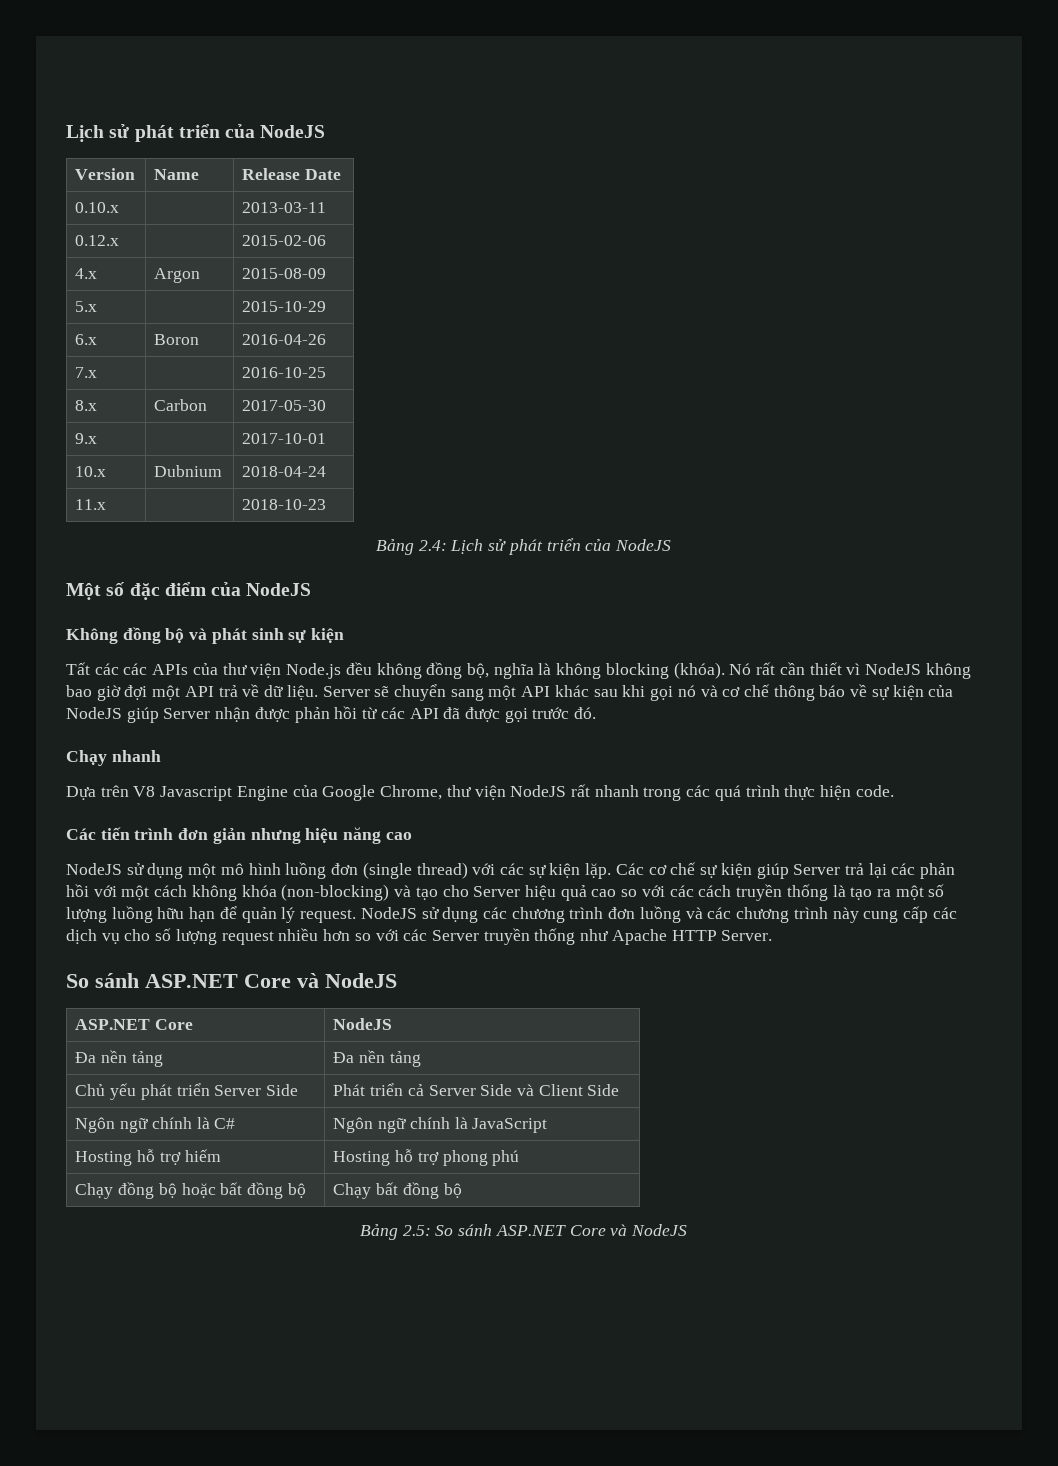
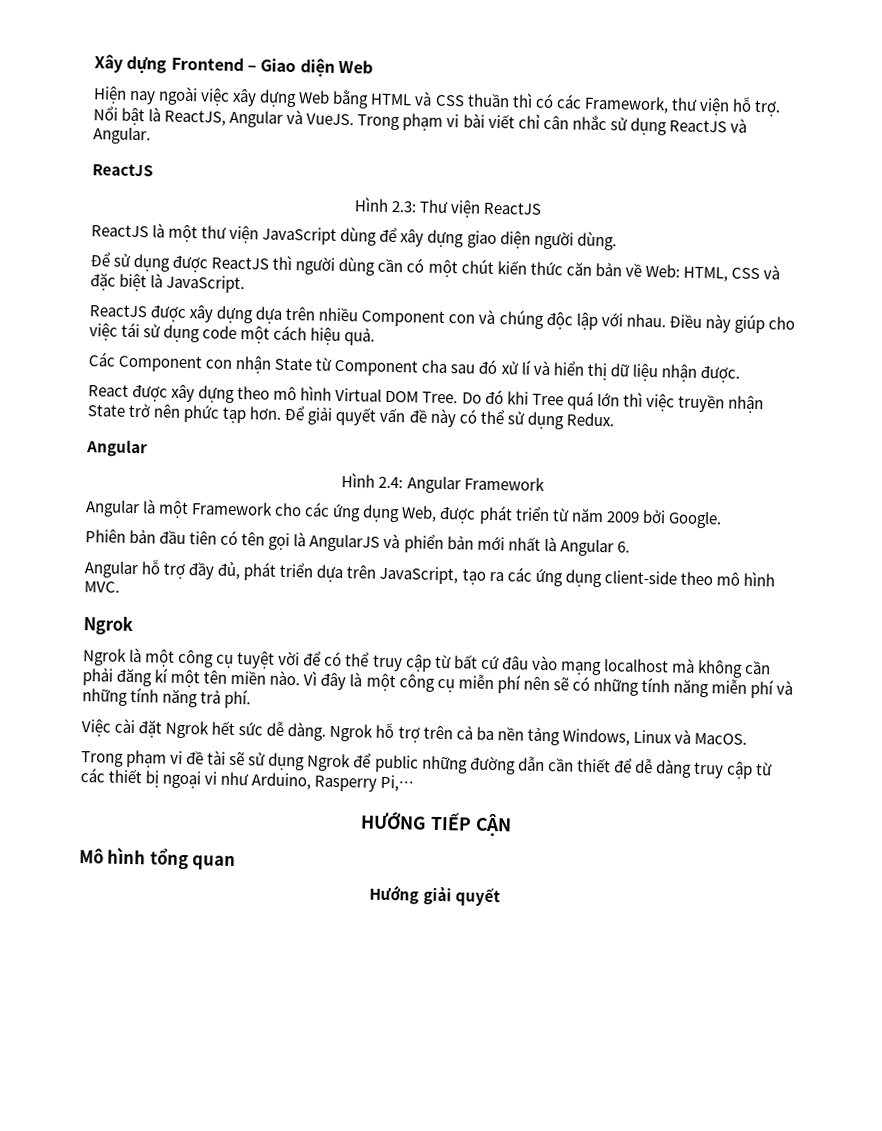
[66,124,326,142] [75,168,136,180] [154,169,200,180] [242,168,342,180] [75,202,120,213] [242,202,327,213] [75,235,120,246] [242,235,327,246] [75,268,98,279] [154,268,201,283] [242,268,327,279] [75,301,98,312] [242,301,327,312] [75,334,98,345] [154,334,200,345] [242,334,327,345] [75,367,98,378] [242,367,327,378] [75,400,98,411] [154,399,208,411] [242,400,327,411] [75,433,98,444] [242,433,327,444] [75,466,107,477] [154,465,223,477] [242,466,327,477] [75,499,107,510] [242,499,327,510] [375,538,672,555] [66,582,312,600] [66,627,345,644] [66,662,971,679] [66,684,954,701] [66,706,597,723] [66,750,161,766] [66,784,894,801] [66,827,412,844] [66,862,956,879] [66,884,945,901] [66,906,957,923] [66,928,773,945] [66,973,397,988] [75,1019,194,1030] [333,1018,393,1030] [75,1050,163,1067] [333,1050,421,1067] [75,1083,298,1100] [333,1083,620,1096] [75,1117,236,1133] [333,1117,548,1133] [75,1149,221,1166] [333,1149,520,1166] [75,1182,306,1199] [333,1182,462,1199] [359,1224,688,1240] Lịch sử phát triển của NodeJS // Version | Name | Release Date // 0.10.x | | 2013-03-11 // 0.12.x | | 2015-02-06 // 4.x | Argon | 2015-08-09 // 5.x | | 2015-10-29 // 6.x | Boron | 2016-04-26 // 7.x | | 2016-10-25 // 8.x | Carbon | 2017-05-30 // 9.x | | 2017-10-01 // 10.x | Dubnium | 2018-04-24 // 11.x | | 2018-10-23 // Bảng 2.4: Lịch sử phát triển của NodeJS // Một số đặc điểm của NodeJS // Không đồng bộ và phát sinh sự kiện // Tất các các APIs của thư viện Node.js đều không đồng bộ, nghĩa là không blocking (khóa). Nó rất cần thiết vì NodeJS không bao giờ đợi một API trả về dữ liệu. Server sẽ chuyển sang một API khác sau khi gọi nó và cơ chế thông báo về sự kiện của NodeJS giúp Server nhận được phản hồi từ các API đã được gọi trước đó. // Chạy nhanh // Dựa trên V8 Javascript Engine của Google Chrome, thư viện NodeJS rất nhanh trong các quá trình thực hiện code. // Các tiến trình đơn giản nhưng hiệu năng cao // NodeJS sử dụng một mô hình luồng đơn (single thread) với các sự kiện lặp. Các cơ chế sự kiện giúp Server trả lại các phản hồi với một cách không khóa (non-blocking) và tạo cho Server hiệu quả cao so với các cách truyền thống là tạo ra một số lượng luồng hữu hạn để quản lý request. NodeJS sử dụng các chương trình đơn luồng và các chương trình này cung cấp các dịch vụ cho số lượng request nhiều hơn so với các Server truyền thống như Apache HTTP Server. // So sánh ASP.NET Core và NodeJS // ASP.NET Core | NodeJS // Đa nền tảng | Đa nền tảng // Chủ yếu phát triển Server Side | Phát triển cả Server Side và Client Side // Ngôn ngữ chính là C# | Ngôn ngữ chính là JavaScript // Hosting hỗ trợ hiếm | Hosting hỗ trợ phong phú // Chạy đồng bộ hoặc bất đồng bộ | Chạy bất đồng bộ // Bảng 2.5: So sánh ASP.NET Core và NodeJS -> [94,54,373,77] [93,86,781,117] [93,106,747,136] [93,126,151,145] [92,163,153,177] [353,197,543,218] [91,223,617,251] [90,252,780,282] [90,273,246,294] [89,304,795,334] [89,322,376,346] [88,352,740,383] [88,384,764,414] [87,403,614,430] [86,439,148,458] [341,473,545,494] [85,499,722,529] [85,529,630,557] [84,559,775,588] [84,581,120,593] [83,616,133,636] [83,647,772,678] [82,668,794,699] [82,688,252,709] [81,718,747,746] [81,749,774,780] [80,768,415,792] [360,810,512,837] [79,847,237,871] [369,884,501,907] Xây dựng Frontend – Giao diện Web // Hiện nay ngoài việc xây dựng Web bằng HTML và CSS thuần thì có các Framework, thư viện hỗ trợ. Nổi bật là ReactJS, Angular và VueJS. Trong phạm vi bài viết chỉ cân nhắc sử dụng ReactJS và Angular. // ReactJS // Hình 2.3: Thư viện ReactJS // ReactJS là một thư viện JavaScript dùng để xây dựng giao diện người dùng. // Để sử dụng được ReactJS thì người dùng cần có một chút kiến thức căn bản về Web: HTML, CSS và đặc biệt là JavaScript. // ReactJS được xây dựng dựa trên nhiều Component con và chúng độc lập với nhau. Điều này giúp cho việc tái sử dụng code một cách hiệu quả. // Các Component con nhận State từ Component cha sau đó xử lí và hiển thị dữ liệu nhận được. // React được xây dựng theo mô hình Virtual DOM Tree. Do đó khi Tree quá lớn thì việc truyền nhận State trở nên phức tạp hơn. Để giải quyết vấn đề này có thể sử dụng Redux. // Angular // Hình 2.4: Angular Framework // Angular là một Framework cho các ứng dụng Web, được phát triển từ năm 2009 bởi Google. // Phiên bản đầu tiên có tên gọi là AngularJS và phiển bản mới nhất là Angular 6. // Angular hỗ trợ đầy đủ, phát triển dựa trên JavaScript, tạo ra các ứng dụng client-side theo mô hình MVC. // Ngrok // Ngrok là một công cụ tuyệt vời để có thể truy cập từ bất cứ đâu vào mạng localhost mà không cần phải đăng kí một tên miền nào. Vì đây là một công cụ miễn phí nên sẽ có những tính năng miễn phí và những tính năng trả phí. // Việc cài đặt Ngrok hết sức dễ dàng. Ngrok hỗ trợ trên cả ba nền tảng Windows, Linux và MacOS. // Trong phạm vi đề tài sẽ sử dụng Ngrok để public những đường dẫn cần thiết để dễ dàng truy cập từ các thiết bị ngoại vi như Arduino, Rasperry Pi,… // HƯỚNG TIẾP CẬN // Mô hình tổng quan // Hướng giải quyết

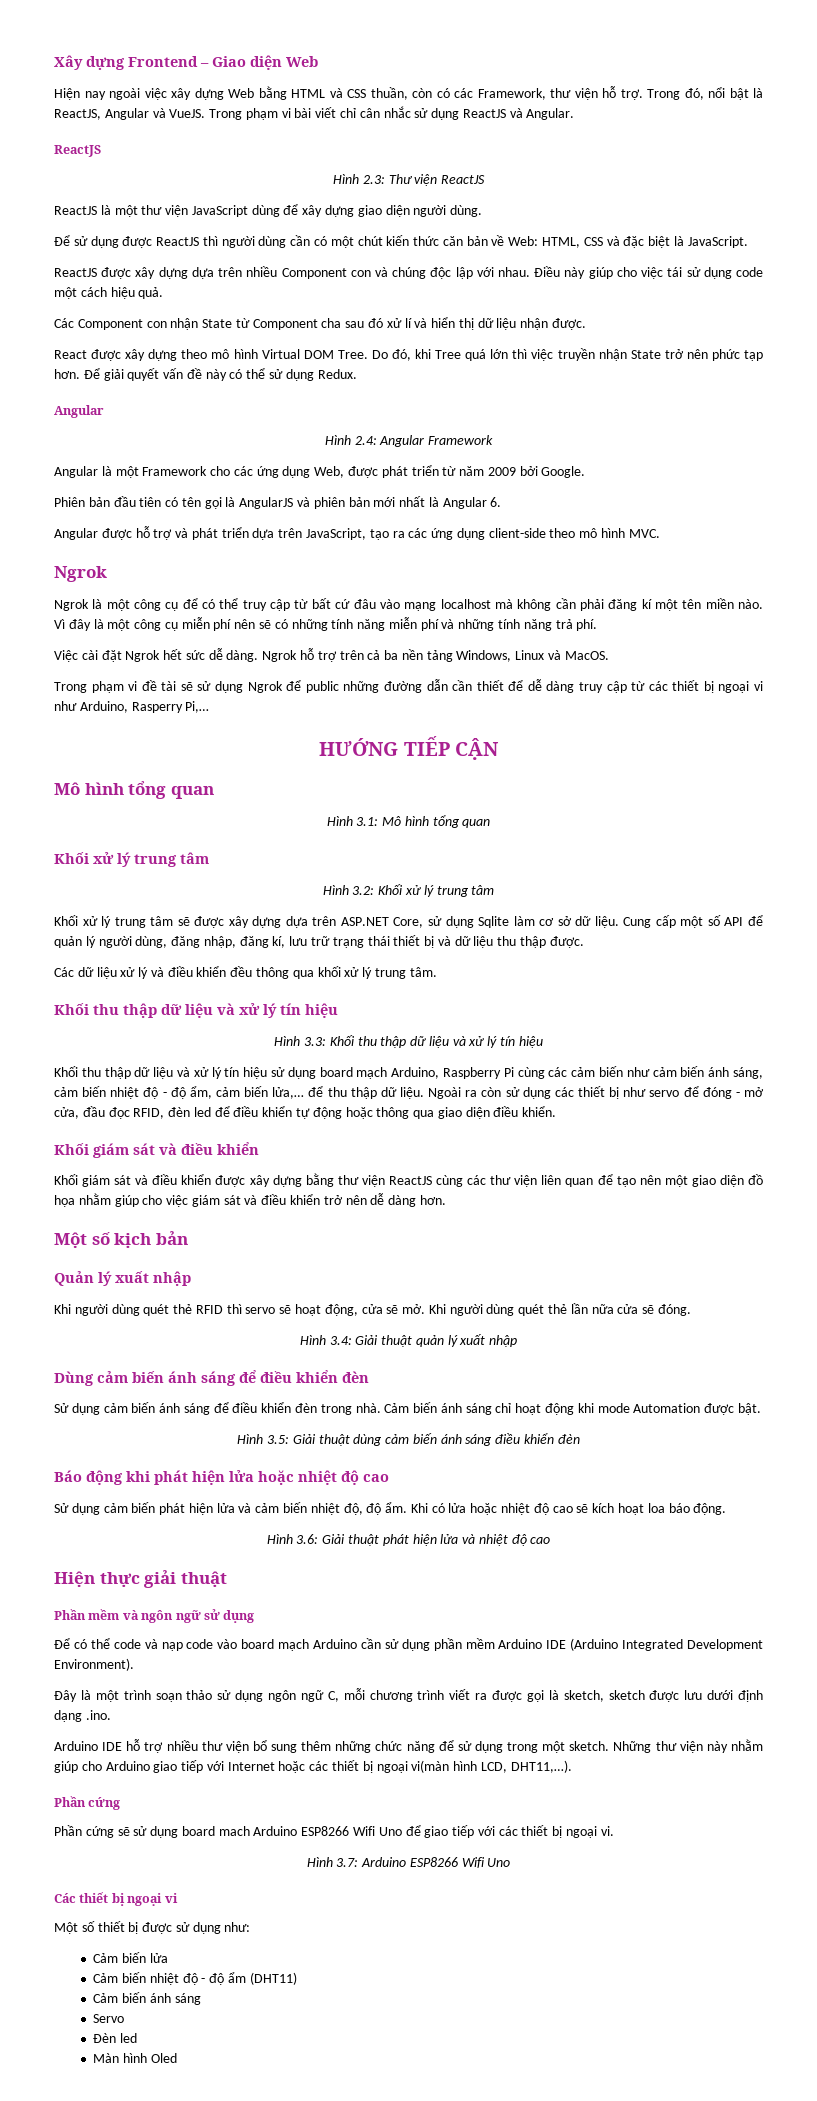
[466,93,533,108] thuần thì -> [370,87,432,100] thuần, còn
[93,106,118,121] Nổi -> [647,87,725,100] Trong đó, nổi
[484,389,504,405] đó -> [391,349,411,361] đó,
[403,534,444,554] phiển -> [313,497,345,509] phiên
[141,559,242,580] hỗ trợ đầy đủ, -> [101,526,189,540] được hỗ trợ và
[236,650,301,669] tuyệt vời -> (179, 606) none
[369,884,501,907] Hướng giải quyết -> [326,815,491,828] [54,852,209,867] [322,884,495,897] [54,915,764,928] [54,935,584,948] [54,966,437,979] [54,1003,338,1018] [274,1035,543,1048] [54,1066,763,1079] [54,1086,764,1099] [54,1106,557,1119] [54,1142,259,1158] [54,1173,764,1187] [54,1193,446,1207] [54,1231,188,1248] [54,1271,191,1286] [54,1303,691,1316] [299,1334,518,1347] [54,1370,369,1386] [54,1402,761,1415] [237,1433,580,1446] [54,1470,389,1485] [54,1502,727,1515] [266,1534,551,1546] [54,1570,227,1588] [54,1609,255,1623] [54,1638,763,1651] [54,1658,134,1671] [54,1688,763,1702] [54,1710,111,1722] [54,1739,764,1753] [54,1760,572,1773] [54,1796,121,1810] [54,1825,614,1838] [306,1857,511,1868] [54,1892,178,1906] [54,1921,251,1934] [93,1952,168,1963] [93,1972,297,1985] [93,1992,201,2005] [93,2014,125,2023] [93,2033,138,2043] [93,2053,177,2063] Hình 3.1: Mô hình tổng quan // Khối xử lý trung tâm // Hình 3.2: Khối xử lý trung tâm // Khối xử lý trung tâm sẽ được xây dựng dựa trên ASP.NET Core, sử dụng Sqlite làm cơ sở dữ liệu. Cung cấp một số API để quản lý người dùng, đăng nhập, đăng kí, lưu trữ trạng thái thiết bị và dữ liệu thu thập được. // Các dữ liệu xử lý và điều khiển đều thông qua khối xử lý trung tâm. // Khối thu thập dữ liệu và xử lý tín hiệu // Hình 3.3: Khối thu thập dữ liệu và xử lý tín hiệu // Khối thu thập dữ liệu và xử lý tín hiệu sử dụng board mạch Arduino, Raspberry Pi cùng các cảm biến như cảm biến ánh sáng, cảm biến nhiệt độ - độ ẩm, cảm biến lửa,… để thu thập dữ liệu. Ngoài ra còn sử dụng các thiết bị như servo để đóng - mở cửa, đầu đọc RFID, đèn led để điều khiển tự động hoặc thông qua giao diện điều khiển. // Khối giám sát và điều khiển // Khối giám sát và điều khiển được xây dựng bằng thư viện ReactJS cùng các thư viện liên quan để tạo nên một giao diện đồ họa nhằm giúp cho việc giám sát và điều khiển trở nên dễ dàng hơn. // Một số kịch bản // Quản lý xuất nhập // Khi người dùng quét thẻ RFID thì servo sẽ hoạt động, cửa sẽ mở. Khi người dùng quét thẻ lần nữa cửa sẽ đóng. // Hình 3.4: Giải thuật quản lý xuất nhập // Dùng cảm biến ánh sáng để điều khiển đèn // Sử dụng cảm biến ánh sáng để điều khiển đèn trong nhà. Cảm biến ánh sáng chỉ hoạt động khi mode Automation được bật. // Hình 3.5: Giải thuật dùng cảm biến ánh sáng điều khiển đèn // Báo động khi phát hiện lửa hoặc nhiệt độ cao // Sử dụng cảm biến phát hiện lửa và cảm biến nhiệt độ, độ ẩm. Khi có lửa hoặc nhiệt độ cao sẽ kích hoạt loa báo động. // Hình 3.6: Giải thuật phát hiện lửa và nhiệt độ cao // Hiện thực giải thuật // Phần mềm và ngôn ngữ sử dụng // Để có thể code và nạp code vào board mạch Arduino cần sử dụng phần mềm Arduino IDE (Arduino Integrated Development Environment). // Đây là một trình soạn thảo sử dụng ngôn ngữ C, mỗi chương trình viết ra được gọi là sketch, sketch được lưu dưới định dạng .ino. // Arduino IDE hỗ trợ nhiều thư viện bổ sung thêm những chức năng để sử dụng trong một sketch. Những thư viện này nhằm giúp cho Arduino giao tiếp với Internet hoặc các thiết bị ngoại vi(màn hình LCD, DHT11,…). // Phần cứng // Phần cứng sẽ sử dụng board mach Arduino ESP8266 Wifi Uno để giao tiếp với các thiết bị ngoại vi. // Hình 3.7: Arduino ESP8266 Wifi Uno // Các thiết bị ngoại vi // Một số thiết bị được sử dụng như: // Cảm biến lửa // Cảm biến nhiệt độ - độ ẩm (DHT11) // Cảm biến ánh sáng // Servo // Đèn led // Màn hình Oled

